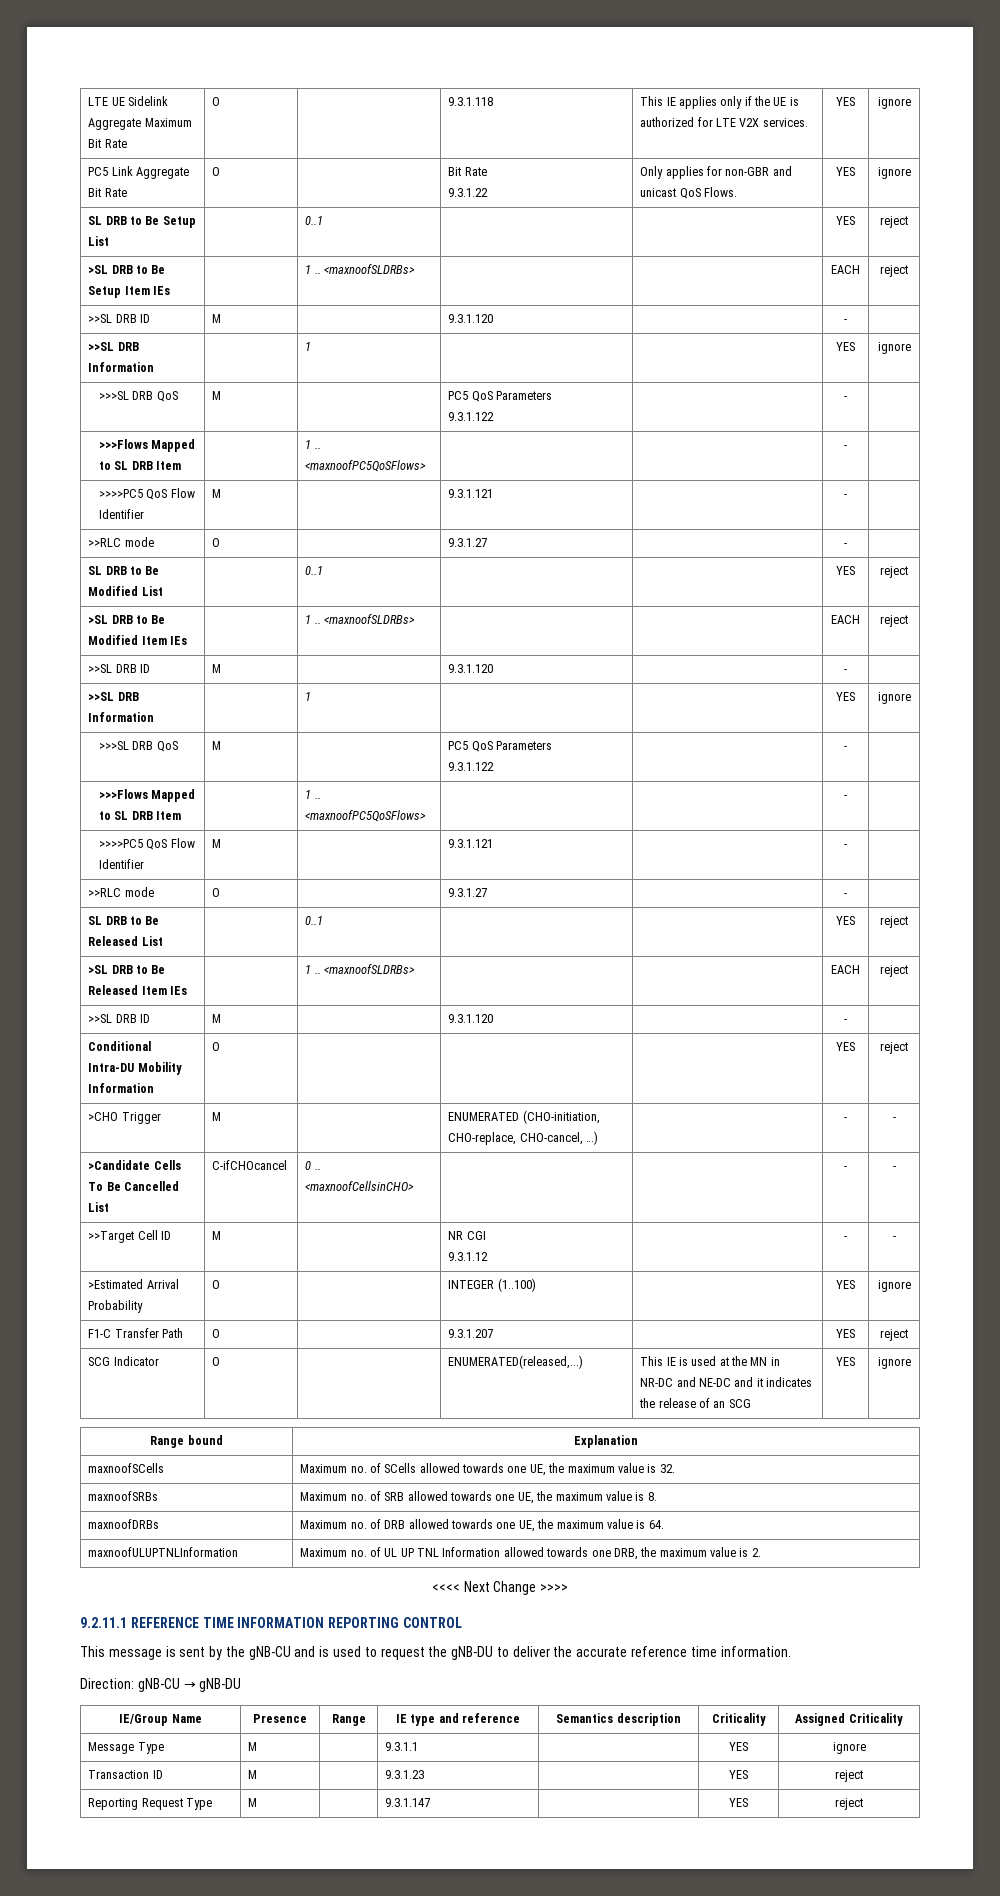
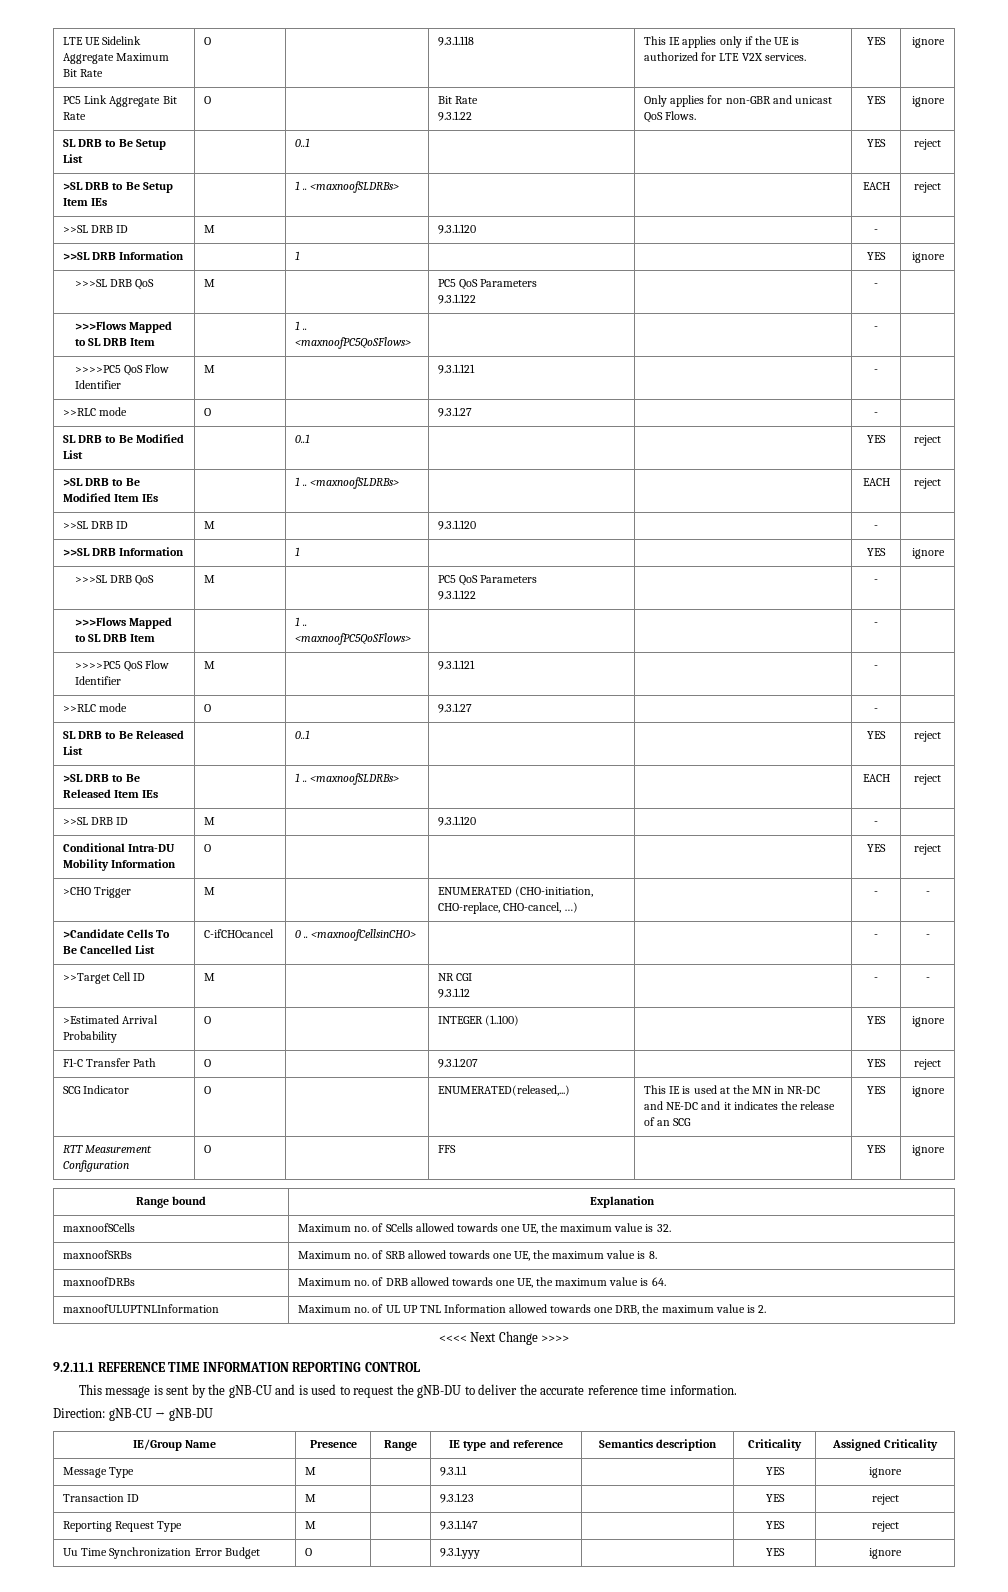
(911, 1363) none -> [63,1145,153,1153] [63,1160,130,1172] [204,1145,212,1153] [438,1145,457,1153] [867,1145,886,1153] [911,1145,945,1156] // RTT Measurement Configuration | O | | FFS | | YES | ignore
(863, 1804) none -> [63,1547,260,1559] [305,1548,313,1556] [440,1547,481,1559] [765,1548,785,1556] [869,1548,902,1559] // Uu Time Synchronization Error Budget | O | | 9.3.1.yyy | | YES | ignore

